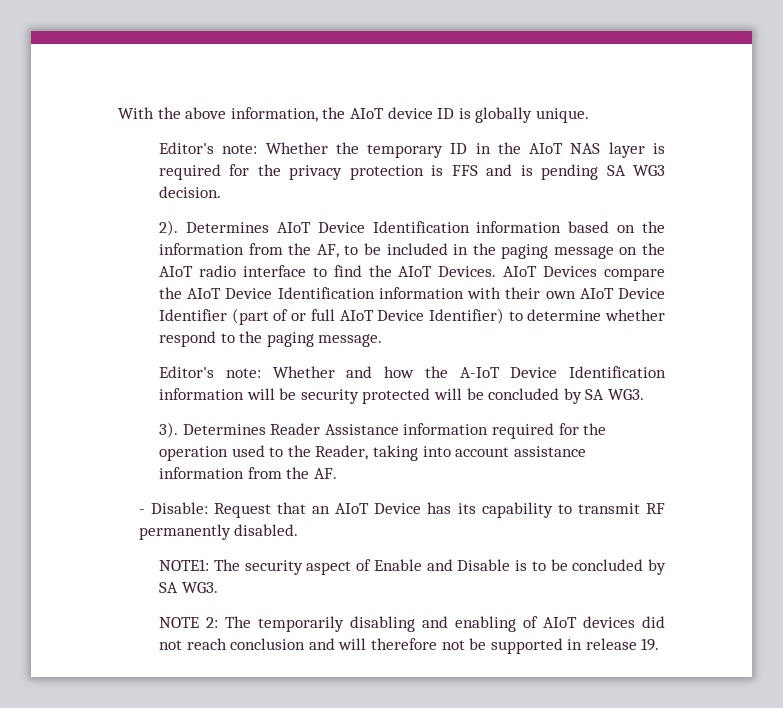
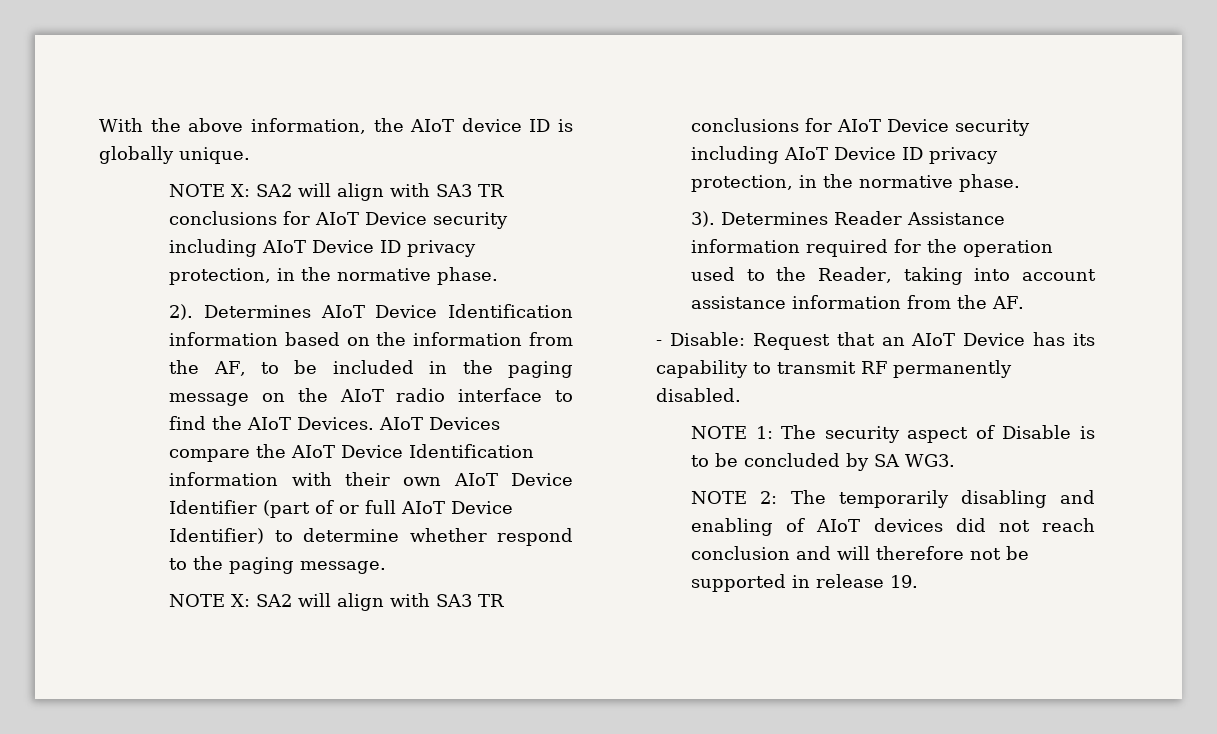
[159,142,666,158] [159,164,666,180] [159,186,222,198] Editor's note: Whether the temporary ID in the AIoT NAS layer is required for the privacy protection is FFS and is pending SA WG3 decision. -> [169,183,505,201] [169,211,509,229] [169,239,477,257] [169,267,499,285] NOTE X: SA2 will align with SA3 TR conclusions for AIoT Device security including AIoT Device ID privacy protection, in the normative phase.
[159,366,666,378] [159,388,644,404] Editor's note: Whether and how the A-IoT Device Identification information will be security protected will be concluded by SA WG3. -> [169,593,505,611] [691,118,1031,136] [691,146,999,164] [691,174,1021,192] NOTE X: SA2 will align with SA3 TR conclusions for AIoT Device security including AIoT Device ID privacy protection, in the normative phase.
[159,559,210,571] NOTE1: -> [691,426,773,439] NOTE 1:
[373,559,453,571] Enable and -> (995, 432) none

